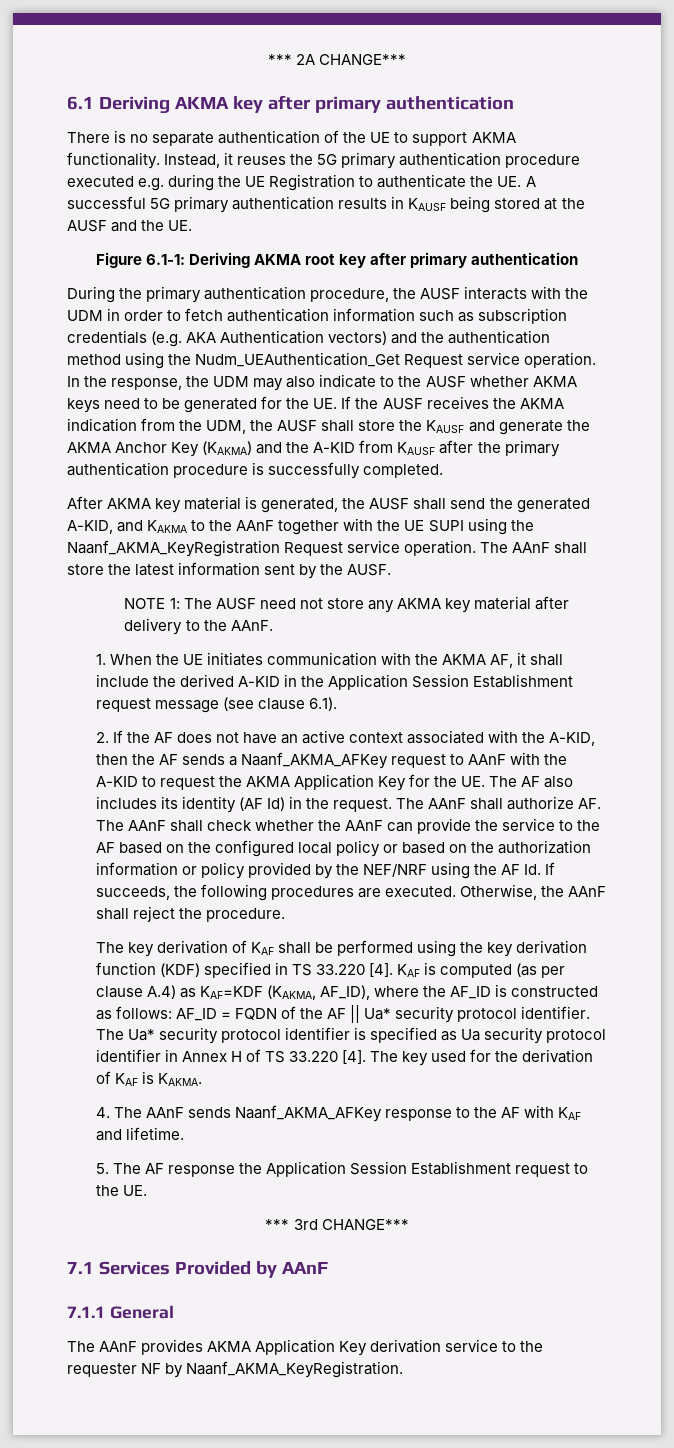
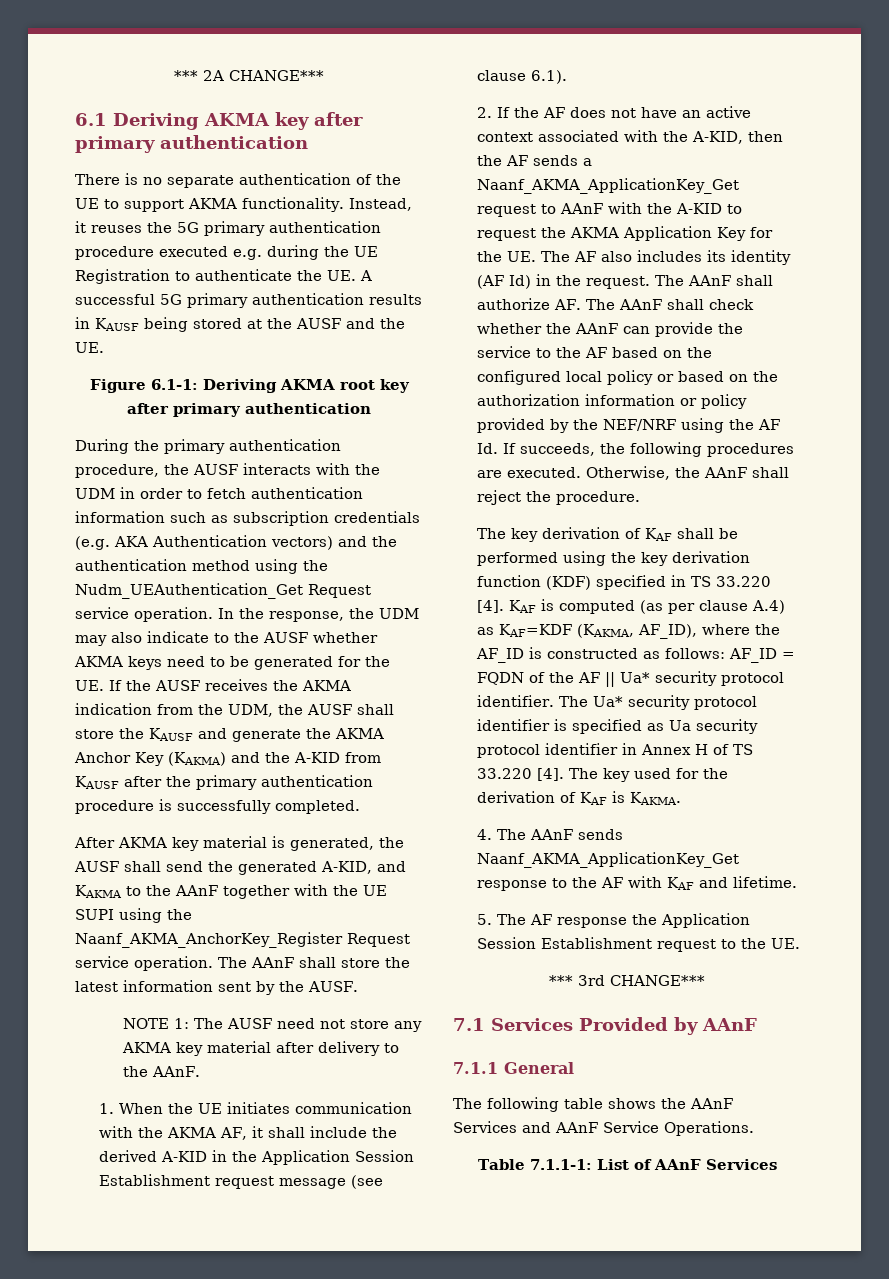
[67,540,280,557] Naanf_AKMA_KeyRegistration -> [75,932,343,948] Naanf_AKMA_AnchorKey_Register
[240,752,388,769] Naanf_AKMA_AFKey -> [477,178,740,194] Naanf_AKMA_ApplicationKey_Get
[234,1105,382,1122] Naanf_AKMA_AFKey -> [477,852,740,868] Naanf_AKMA_ApplicationKey_Get
[99,1339,544,1356] [67,1361,404,1378] AAnF provides AKMA Application Key derivation service to the requester NF by Naanf_AKMA_KeyRegistration. -> [487,1097,733,1112] [453,1121,754,1136] [477,1159,777,1170] following table shows the AAnF Services and AAnF Service Operations. // Table 7.1.1-1: List of AAnF Services

